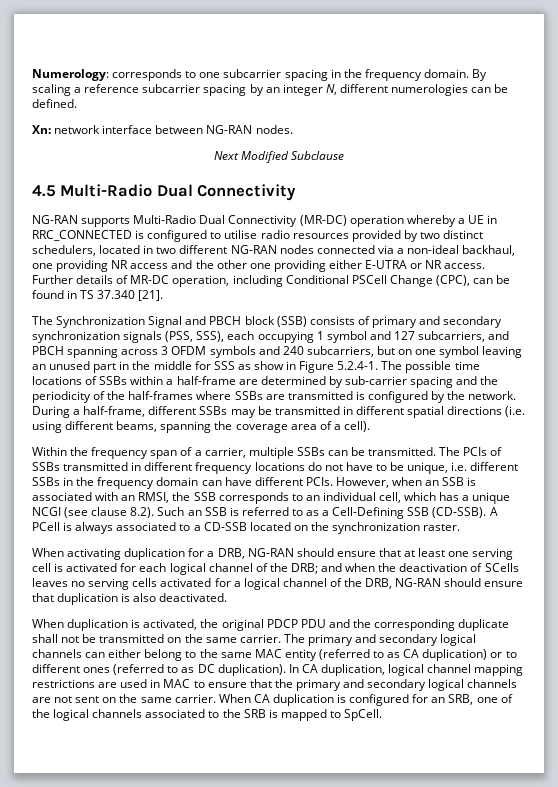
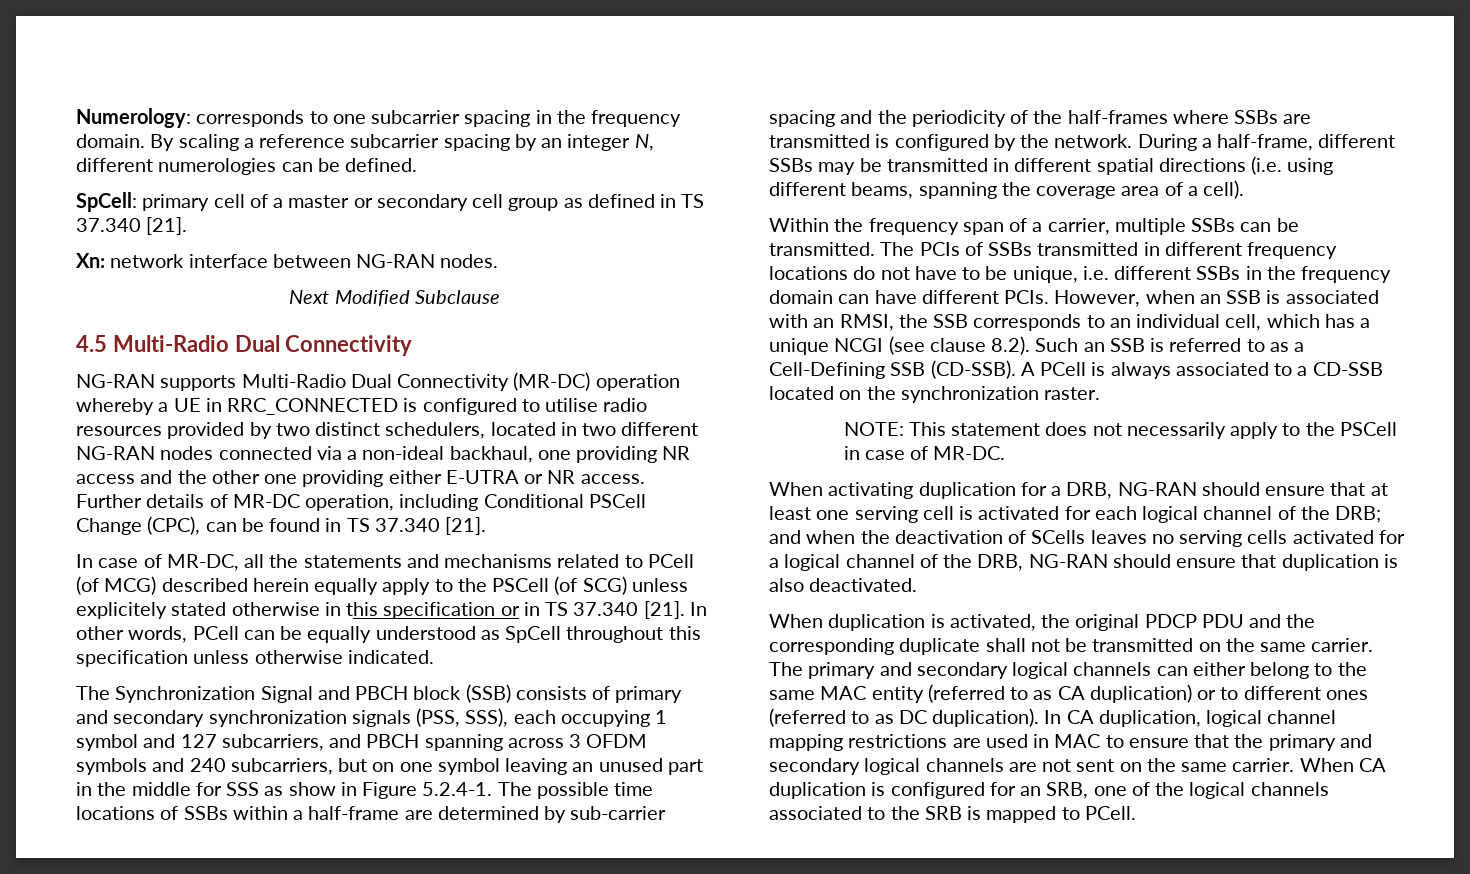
(77, 103) none -> [76,192,705,212] [76,217,188,235] // SpCell: primary cell of a master or secondary cell group as defined in TS 37.340 [21].
(164, 295) none -> [76,554,694,571] [76,576,688,595] [76,601,707,619] [76,626,701,643] [76,650,434,667] // In case of MR-DC, all the statements and mechanisms related to PCell (of MCG) described herein equally apply to the PSCell (of SCG) unless explicitely stated otherwise in this specification or in TS 37.340 [21]. In other words, PCell can be equally understood as SpCell throughout this specification unless otherwise indicated.
(461, 527) none -> [843,422,1397,439] [843,446,1006,460] // NOTE: This statement does not necessarily apply to the PSCell in case of MR-DC.
[344,709,383,721] SpCell. -> [1084,806,1136,820] PCell.

